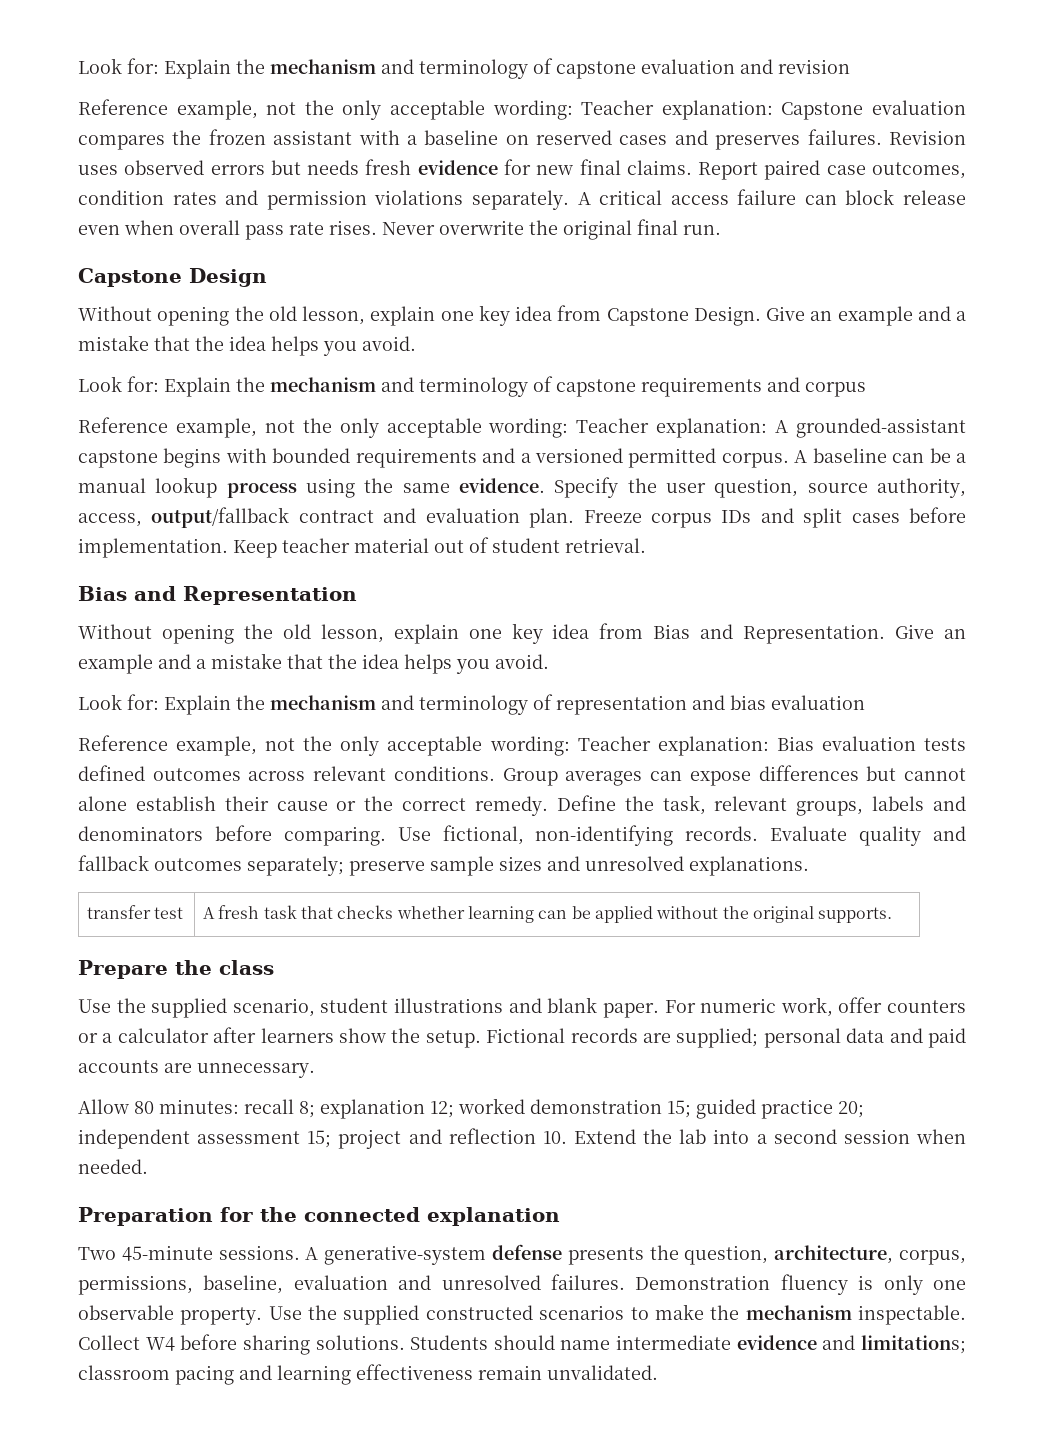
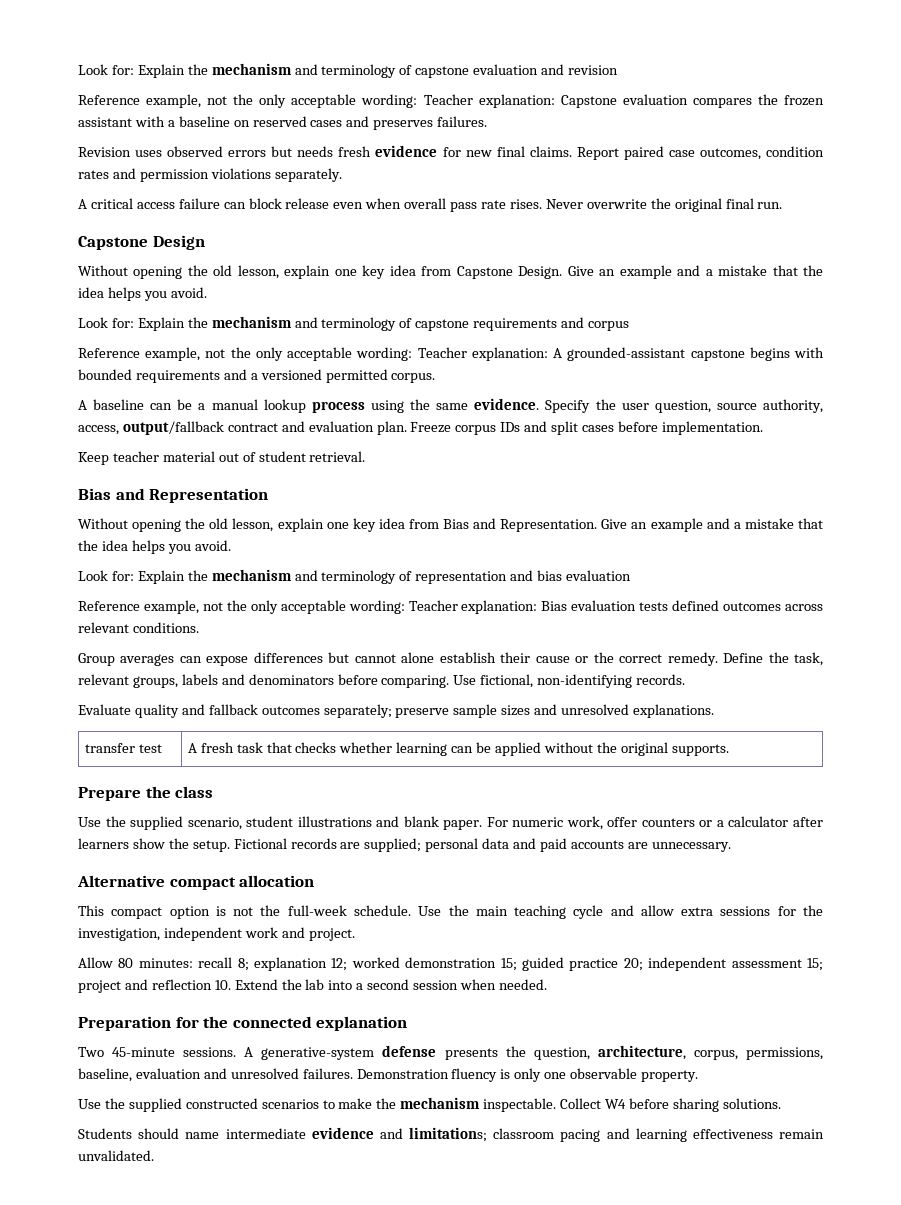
(882, 137) none -> (488, 121) //
(569, 200) none -> (342, 175) //
(789, 460) none -> (436, 378) //
(228, 548) none -> (763, 428) //
(495, 773) none -> (199, 627) //
(759, 833) none -> (686, 679) //
(315, 1070) none -> [77,875,315,890] [78,905,824,919] [78,927,355,941] // Alternative compact allocation // This compact option is not the full-week schedule. Use the main teaching cycle and allow extra sessions for the investigation, independent work and project.
(263, 1316) none -> (699, 1076) //
(405, 1342) none -> (781, 1103) //

